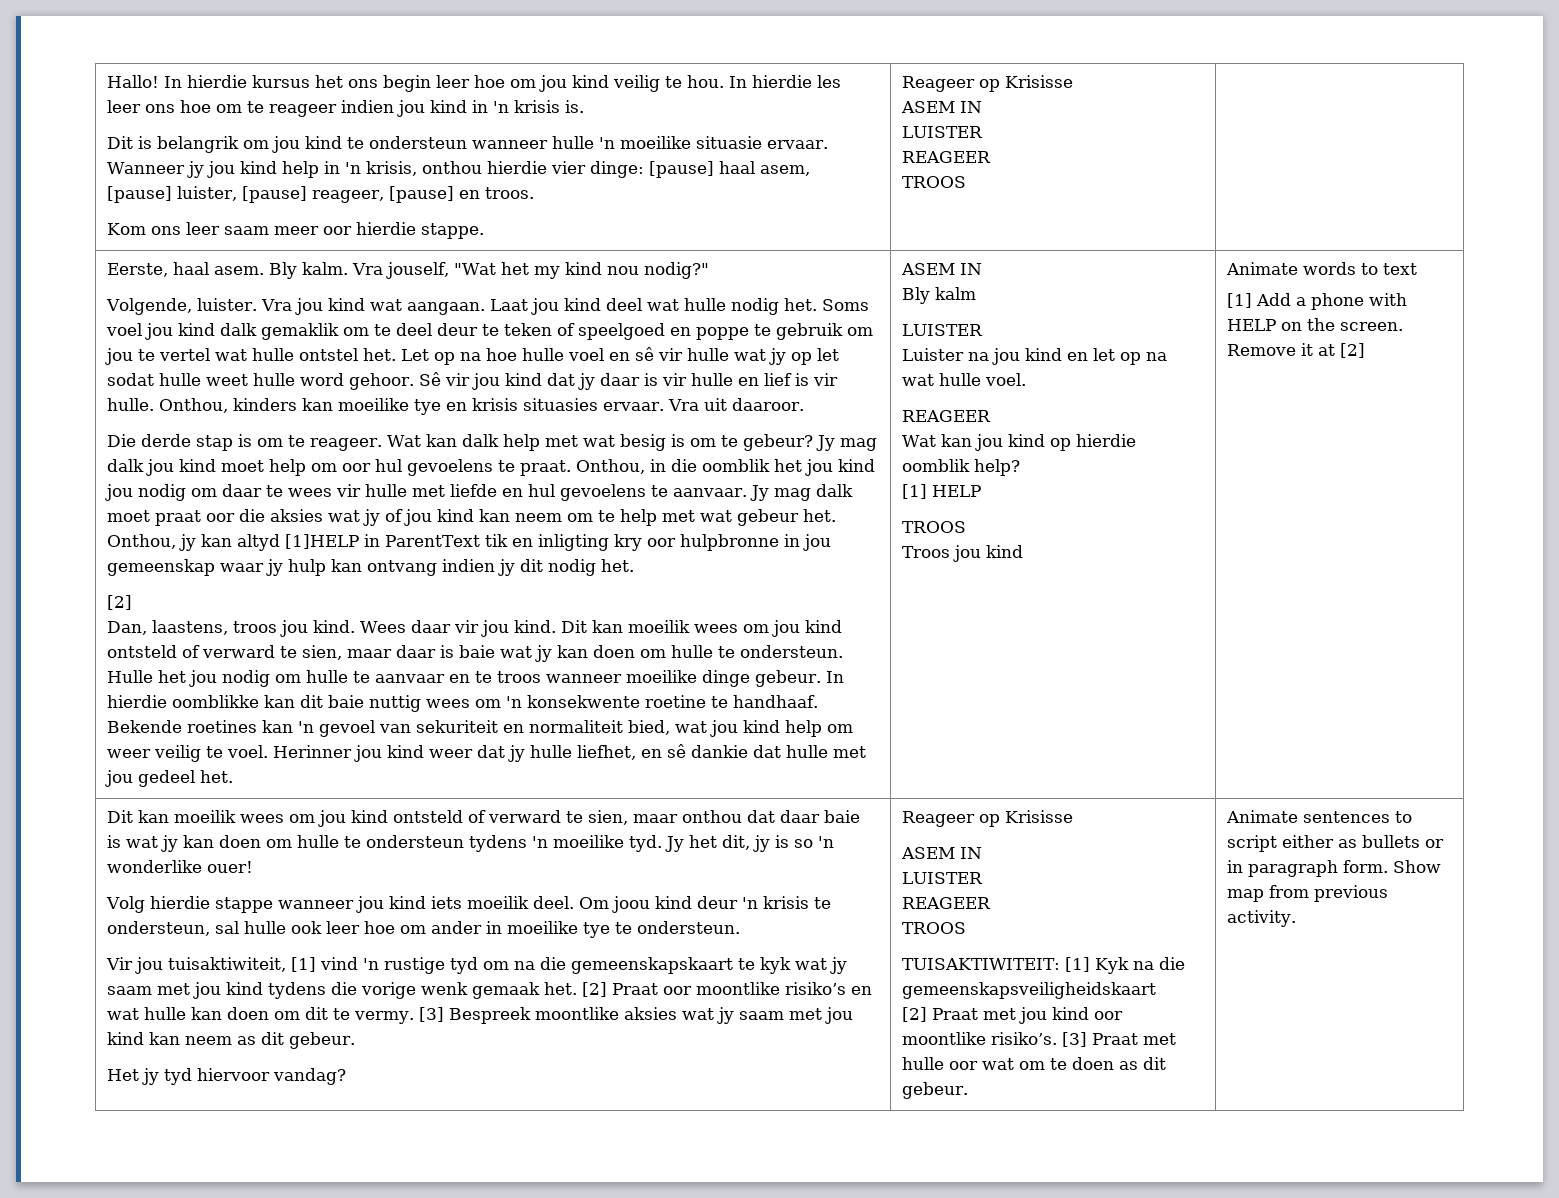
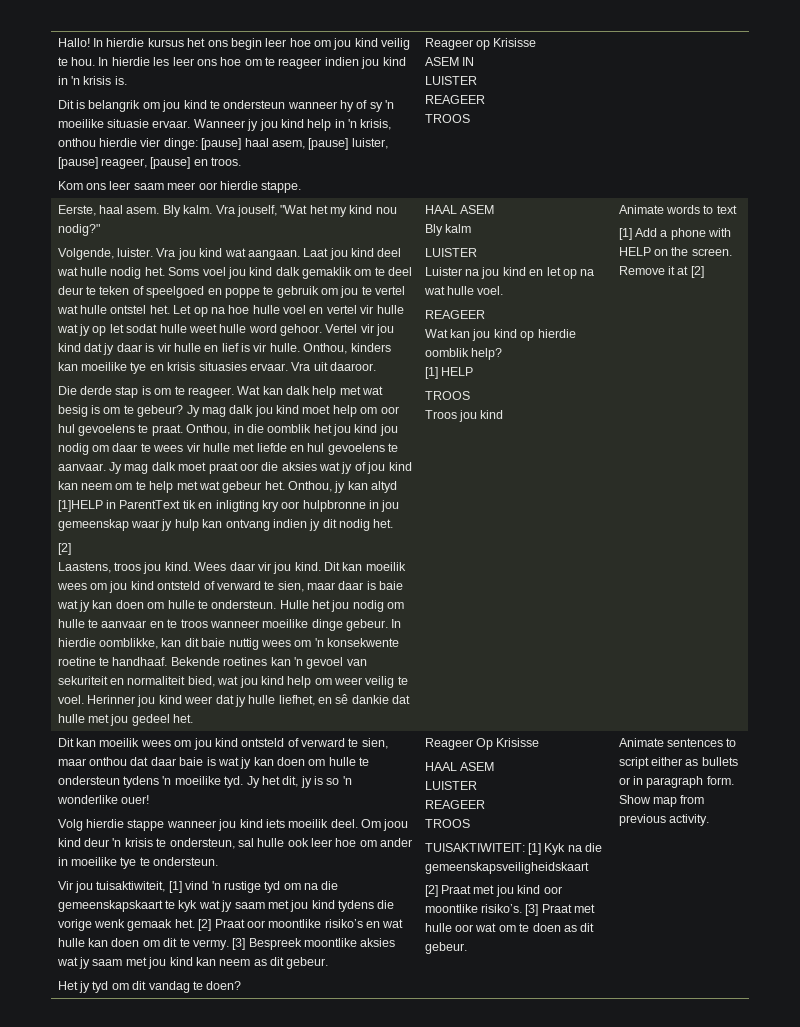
[552,136,595,149] hulle -> [340,100,383,112] hy of sy
[635,347,655,361] sê -> [326,305,357,314] vertel
[419,372,442,386] Sê -> [325,324,358,333] Vertel
[107,620,229,635] Dan, laastens, -> [57,562,111,573] Laastens,
[172,695,260,708] oomblikke -> [99,638,159,649] oomblikke,
[901,263,983,275] ASEM IN -> [424,205,495,214] HAAL ASEM
[197,1068,347,1085] [902,810,1074,827] [901,847,983,859] hiervoor vandag? | Reageer op Krisisse // ASEM IN -> [111,981,242,993] [424,738,540,750] [424,762,495,771] om dit vandag te doen? | Reageer Op Krisisse // HAAL ASEM

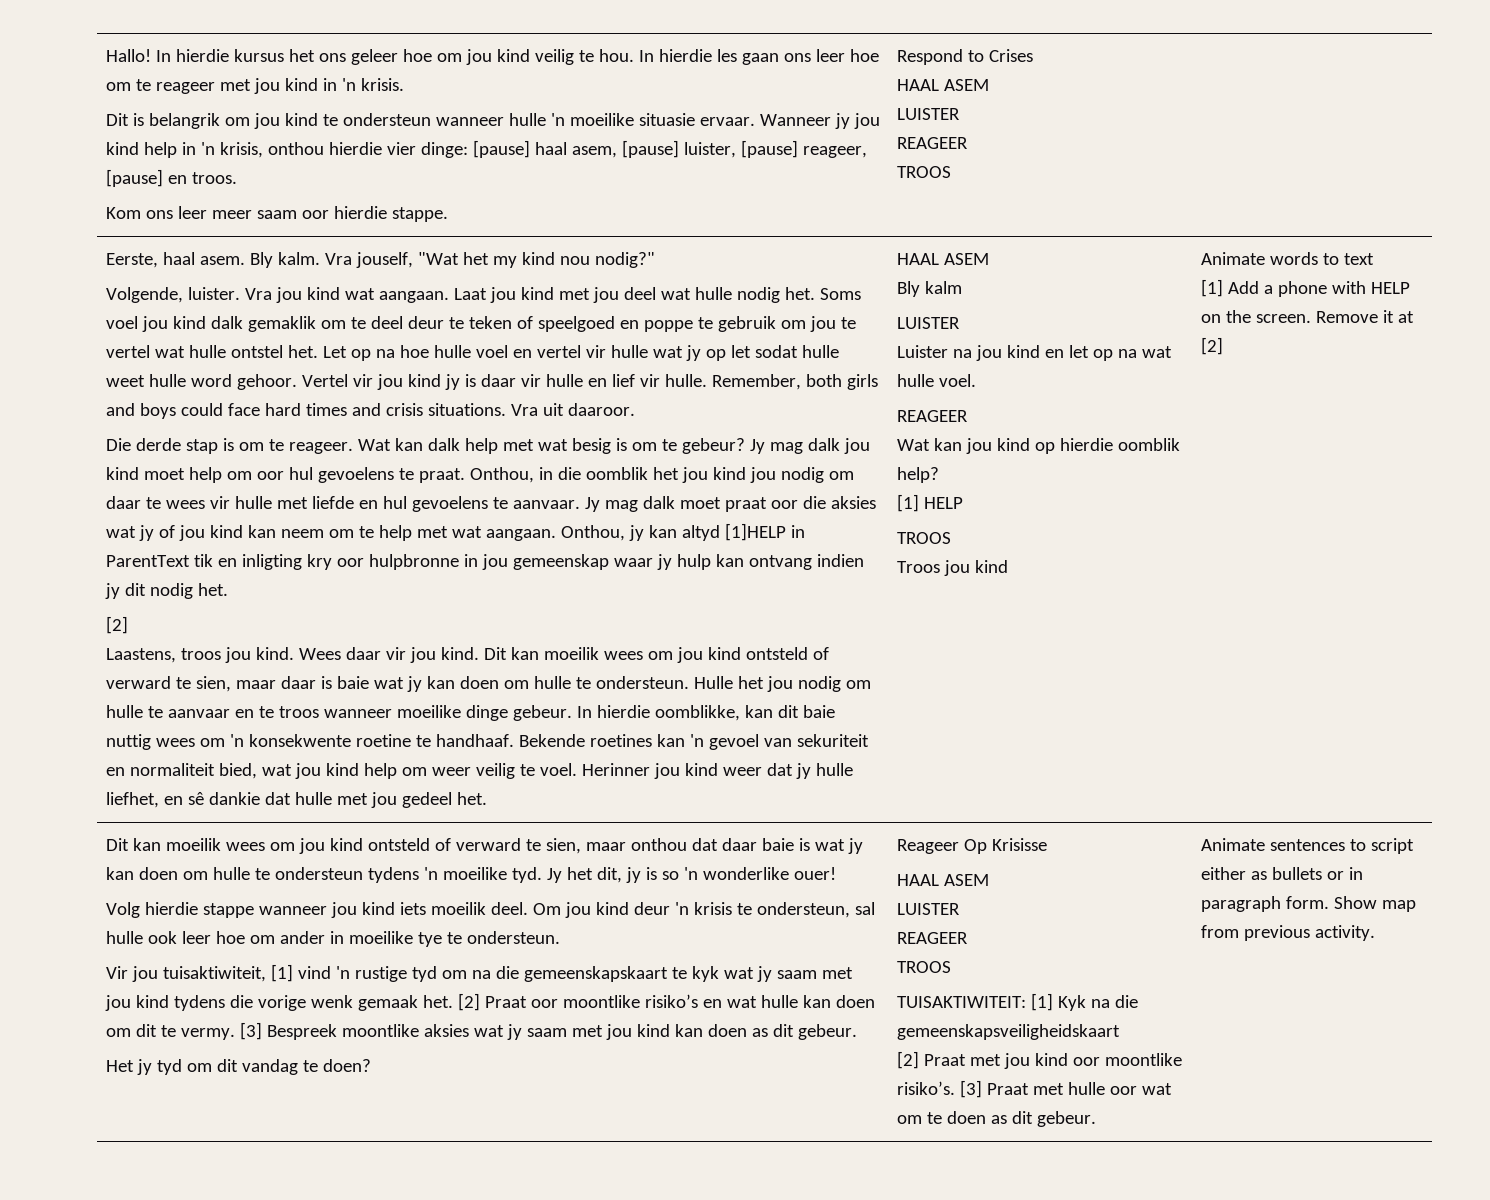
[230,38,287,50] begin leer -> [350,49,398,65] geleer
[172,57,217,66] leer ons -> [741,49,845,65] gaan ons leer
[324,57,359,66] indien -> [219,79,251,91] met
[83,76,127,85] krisis is. -> [360,78,404,91] krisis.
[340,100,383,112] hy of sy -> [508,113,546,126] hulle
[133,182,196,190] saam meer -> [211,210,297,219] meer saam
[424,38,537,50] [424,57,475,66] Reageer op Krisisse // ASEM IN -> [896,49,1033,65] [896,79,989,91] Respond to Crises // HAAL ASEM
(375, 252) none -> [558,287,619,303] met jou
[84,343,155,355] dat jy daar is -> [444,374,516,390] jy is daar
[241,343,251,352] is -> (635, 380) none
[303,343,391,354] [57,362,288,374] Onthou, kinders kan moeilike tye en krisis situasies ervaar. -> [711,374,878,390] [105,403,506,419] Remember, both girls and boys could face hard times and crisis situations.
[222,481,285,493] gebeur het. -> [485,529,556,541] aangaan.
[383,819,409,831] joou -> [564,902,591,918] jou
[219,959,251,966] neem -> [707,1024,747,1037] doen

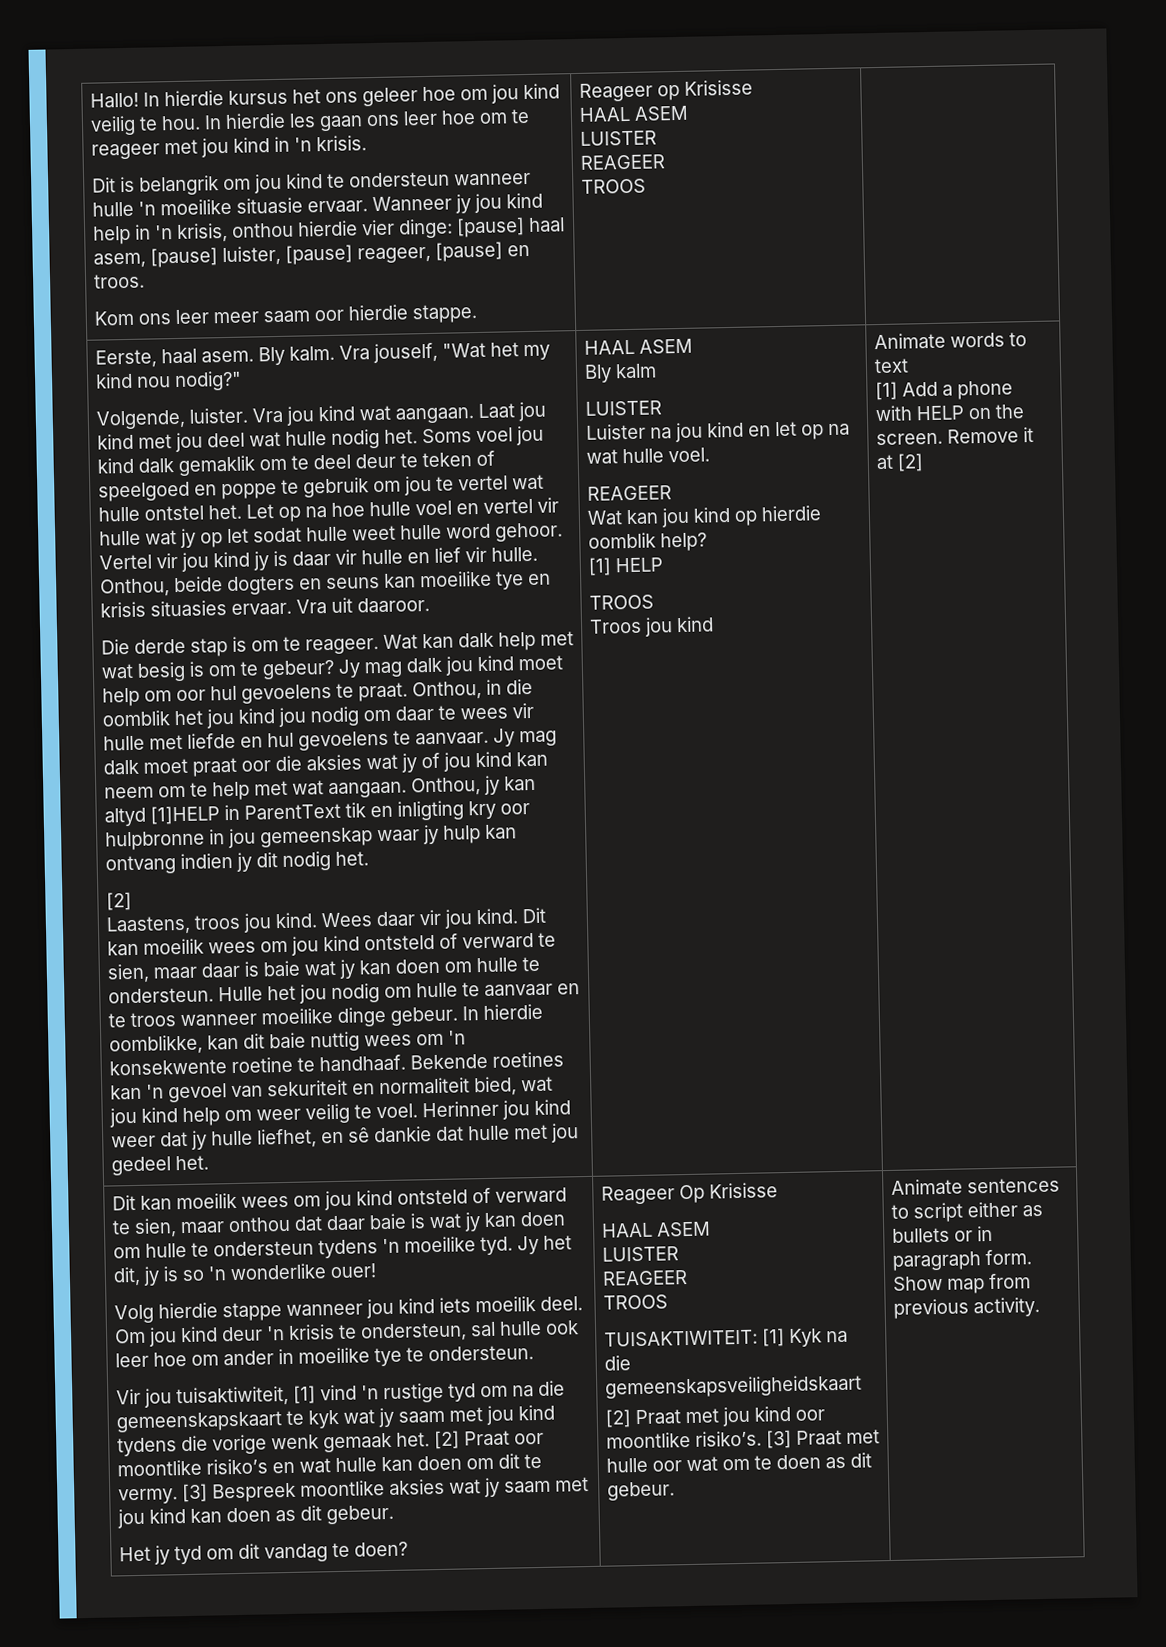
[896,49,1033,65] Respond to Crises -> [578,79,753,102] Reageer op Krisisse
[711,374,878,390] [105,403,506,419] Remember, both girls and boys could face hard times and crisis situations. -> [99,570,551,598] [99,600,292,618] Onthou, beide dogters en seuns kan moeilike tye en krisis situasies ervaar.

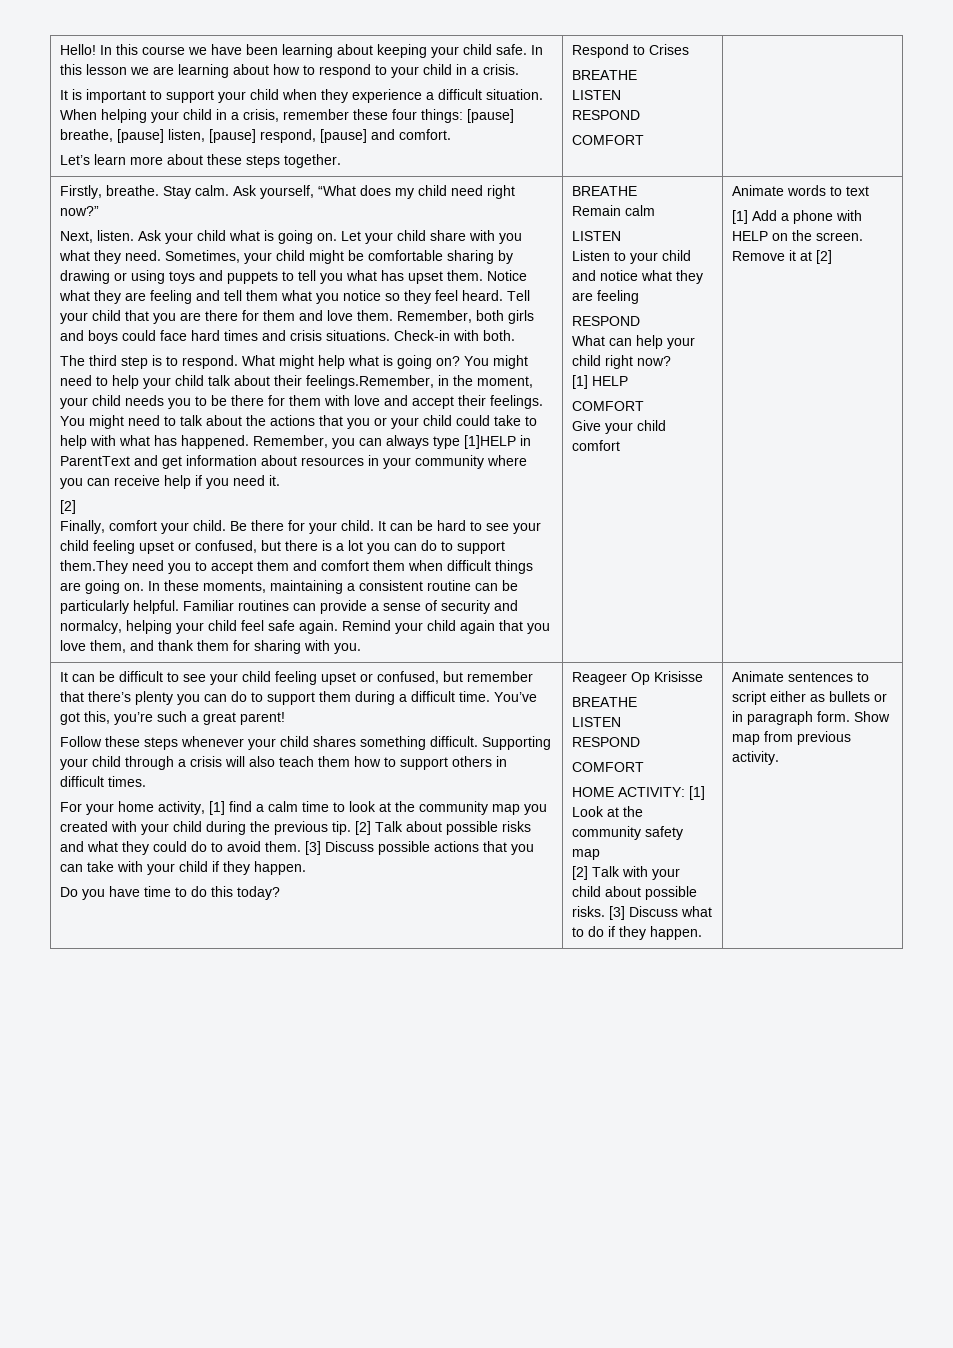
[89,83,560,108] [89,108,530,136] [90,135,367,160] [91,171,531,196] [91,192,543,217] [92,217,565,245] [92,241,530,269] [92,273,145,289] [93,304,478,326] [578,79,753,102] [578,105,689,122] [579,130,657,146] [579,154,665,170] [580,178,646,194] [94,342,550,369] [94,370,242,392] [95,401,546,430] [96,425,544,453] [96,450,495,476] [97,474,544,502] [97,497,559,523] [98,522,563,548] [98,546,538,572] [99,570,551,598] [99,597,430,618] [100,631,574,657] [100,655,563,682] [101,678,533,707] [101,702,534,729] [102,728,557,751] [102,751,548,777] [103,775,536,801] [103,800,530,827] [104,824,517,851] [104,851,369,875] [105,892,132,911] [105,907,546,936] [106,932,556,956] [106,956,540,984] [107,982,580,1004] [107,1003,543,1028] [108,1030,466,1056] [108,1051,564,1076] [109,1076,553,1103] [108,1099,571,1128] [110,1123,579,1150] [110,1155,209,1176] [583,338,693,355] [583,363,657,383] [584,400,662,416] [585,421,850,443] [585,447,710,464] [586,485,672,501] [586,505,822,528] [587,532,707,552] [587,557,663,576] [588,594,654,610] [588,616,714,637] Hallo! In hierdie kursus het ons geleer hoe om jou kind veilig te hou. In hierdie les gaan ons leer hoe om te reageer met jou kind in 'n krisis. // Dit is belangrik om jou kind te ondersteun wanneer hulle 'n moeilike situasie ervaar. Wanneer jy jou kind help in 'n krisis, onthou hierdie vier dinge: [pause] haal asem, [pause] luister, [pause] reageer, [pause] en troos. // Kom ons leer meer saam oor hierdie stappe. | Reageer op Krisisse // HAAL ASEM // LUISTER // REAGEER // TROOS | // Eerste, haal asem. Bly kalm. Vra jouself, "Wat het my kind nou nodig?" // Volgende, luister. Vra jou kind wat aangaan. Laat jou kind met jou deel wat hulle nodig het. Soms voel jou kind dalk gemaklik om te deel deur te teken of speelgoed en poppe te gebruik om jou te vertel wat hulle ontstel het. Let op na hoe hulle voel en vertel vir hulle wat jy op let sodat hulle weet hulle word gehoor. Vertel vir jou kind jy is daar vir hulle en lief vir hulle. Onthou, beide dogters en seuns kan moeilike tye en krisis situasies ervaar. Vra uit daaroor. // Die derde stap is om te reageer. Wat kan dalk help met wat besig is om te gebeur? Jy mag dalk jou kind moet help om oor hul gevoelens te praat. Onthou, in die oomblik het jou kind jou nodig om daar te wees vir hulle met liefde en hul gevoelens te aanvaar. Jy mag dalk moet praat oor die aksies wat jy of jou kind kan neem om te help met wat aangaan. Onthou, jy kan altyd [1]HELP in ParentText tik en inligting kry oor hulpbronne in jou gemeenskap waar jy hulp kan ontvang indien jy dit nodig het. // [2] // Laastens, troos jou kind. Wees daar vir jou kind. Dit kan moeilik wees om jou kind ontsteld of verward te sien, maar daar is baie wat jy kan doen om hulle te ondersteun. Hulle het jou nodig om hulle te aanvaar en te troos wanneer moeilike dinge gebeur. In hierdie oomblikke, kan dit baie nuttig wees om 'n konsekwente roetine te handhaaf. Bekende roetines kan 'n gevoel van sekuriteit en normaliteit bied, wat jou kind help om weer veilig te voel. Herinner jou kind weer dat jy hulle liefhet, en sê dankie dat hulle met jou gedeel het. | HAAL ASEM // Bly kalm // LUISTER // Luister na jou kind en let op na wat hulle voel. // REAGEER // Wat kan jou kind op hierdie oomblik help? // [1] HELP // TROOS // Troos jou kind -> [60,44,544,58] [60,64,520,78] [60,89,544,103] [60,109,515,123] [60,129,452,143] [60,154,342,168] [572,44,690,58] [572,70,638,80] [572,90,622,100] [572,110,641,120] [572,135,645,145] [60,185,516,199] [60,206,100,216] [60,230,523,244] [59,250,514,264] [60,270,528,284] [59,290,531,304] [60,310,535,324] [60,330,516,344] [60,355,529,369] [60,375,534,389] [60,395,544,409] [60,415,538,429] [60,435,532,449] [60,455,528,469] [60,475,281,489] [60,500,77,514] [60,520,542,534] [60,540,506,554] [60,560,534,574] [60,580,519,594] [60,600,519,614] [60,620,551,634] [60,640,362,654] [572,186,638,196] [572,205,656,216] [572,231,622,241] [572,250,692,264] [572,270,704,284] [572,290,640,304] [572,316,641,326] [572,335,696,349] [572,355,672,369] [572,375,629,389] [572,401,645,411] [572,420,667,434] [572,440,621,451] Hello! In this course we have been learning about keeping your child safe. In this lesson we are learning about how to respond to your child in a crisis. // It is important to support your child when they experience a difficult situation. When helping your child in a crisis, remember these four things: [pause] breathe, [pause] listen, [pause] respond, [pause] and comfort. // Let’s learn more about these steps together. | Respond to Crises // BREATHE // LISTEN // RESPOND // COMFORT | // Firstly, breathe. Stay calm. Ask yourself, “What does my child need right now?” // Next, listen. Ask your child what is going on. Let your child share with you what they need. Sometimes, your child might be comfortable sharing by drawing or using toys and puppets to tell you what has upset them. Notice what they are feeling and tell them what you notice so they feel heard. Tell your child that you are there for them and love them. Remember, both girls and boys could face hard times and crisis situations. Check-in with both. // The third step is to respond. What might help what is going on? You might need to help your child talk about their feelings.Remember, in the moment, your child needs you to be there for them with love and accept their feelings. You might need to talk about the actions that you or your child could take to help with what has happened. Remember, you can always type [1]HELP in ParentText and get information about resources in your community where you can receive help if you need it. // [2] // Finally, comfort your child. Be there for your child. It can be hard to see your child feeling upset or confused, but there is a lot you can do to support them.They need you to accept them and comfort them when difficult things are going on. In these moments, maintaining a consistent routine can be particularly helpful. Familiar routines can provide a sense of security and normalcy, helping your child feel safe again. Remind your child again that you love them, and thank them for sharing with you. | BREATHE // Remain calm // LISTEN // Listen to your child and notice what they are feeling // RESPOND // What can help your child right now? // [1] HELP // COMFORT // Give your child comfort
[111,1187,567,1211] [111,1211,565,1239] [112,1235,572,1259] [112,1263,376,1287] [113,1296,583,1324] [113,1320,579,1347] [114,1345,534,1368] [115,1380,565,1408] [115,1404,555,1433] [116,1430,544,1457] [116,1453,542,1477] [117,1477,589,1505] [116,1504,394,1529] [118,1541,408,1565] [600,1182,778,1205] [600,1221,711,1238] [601,1246,679,1262] [601,1270,688,1286] [602,1294,668,1310] [603,1328,848,1348] [603,1355,631,1371] [604,1374,862,1399] [604,1405,825,1428] [605,1429,880,1449] [605,1452,872,1473] [606,1481,675,1501] Dit kan moeilik wees om jou kind ontsteld of verward te sien, maar onthou dat daar baie is wat jy kan doen om hulle te ondersteun tydens 'n moeilike tyd. Jy het dit, jy is so 'n wonderlike ouer! // Volg hierdie stappe wanneer jou kind iets moeilik deel. Om jou kind deur 'n krisis te ondersteun, sal hulle ook leer hoe om ander in moeilike tye te ondersteun. // Vir jou tuisaktiwiteit, [1] vind 'n rustige tyd om na die gemeenskapskaart te kyk wat jy saam met jou kind tydens die vorige wenk gemaak het. [2] Praat oor moontlike risiko’s en wat hulle kan doen om dit te vermy. [3] Bespreek moontlike aksies wat jy saam met jou kind kan doen as dit gebeur. // Het jy tyd om dit vandag te doen? | Reageer Op Krisisse // HAAL ASEM // LUISTER // REAGEER // TROOS // TUISAKTIWITEIT: [1] Kyk na die gemeenskapsveiligheidskaart // [2] Praat met jou kind oor moontlike risiko’s. [3] Praat met hulle oor wat om te doen as dit gebeur. -> [60,671,534,685] [60,691,538,705] [60,711,286,725] [60,736,552,750] [60,756,508,770] [60,776,147,787] [60,801,548,815] [60,821,532,835] [60,841,535,855] [60,861,307,875] [60,886,281,900] [572,671,704,685] [572,697,638,707] [572,717,622,727] [572,737,641,747] [572,762,645,772] [572,786,706,800] [572,806,644,817] [572,826,684,840] [572,849,601,860] [572,866,681,880] [572,886,698,900] [572,906,713,920] [572,926,703,940] It can be difficult to see your child feeling upset or confused, but remember that there’s plenty you can do to support them during a difficult time. You’ve got this, you’re such a great parent! // Follow these steps whenever your child shares something difficult. Supporting your child through a crisis will also teach them how to support others in difficult times. // For your home activity, [1] find a calm time to look at the community map you created with your child during the previous tip. [2] Talk about possible risks and what they could do to avoid them. [3] Discuss possible actions that you can take with your child if they happen. // Do you have time to do this today? | Reageer Op Krisisse // BREATHE // LISTEN // RESPOND // COMFORT // HOME ACTIVITY: [1] Look at the community safety map // [2] Talk with your child about possible risks. [3] Discuss what to do if they happen.

